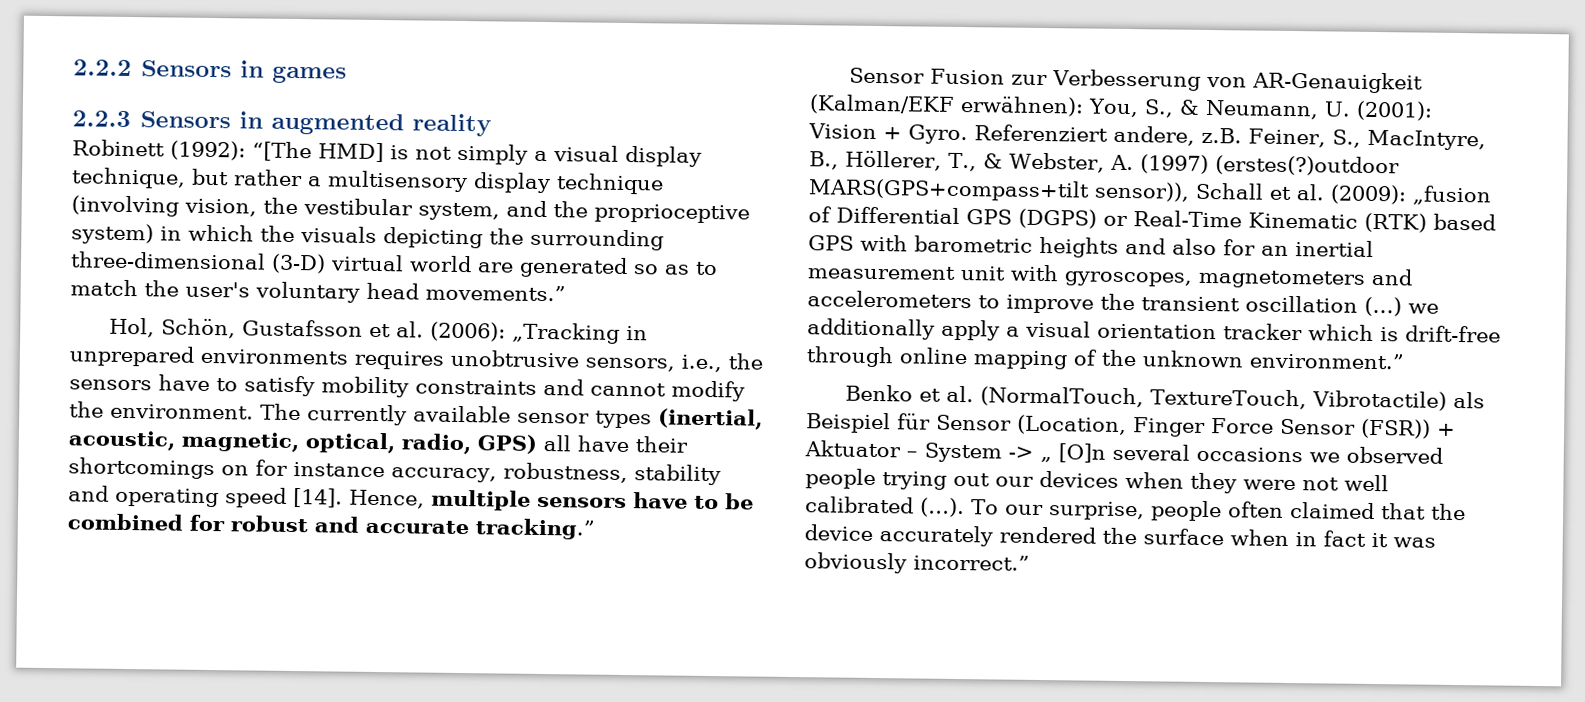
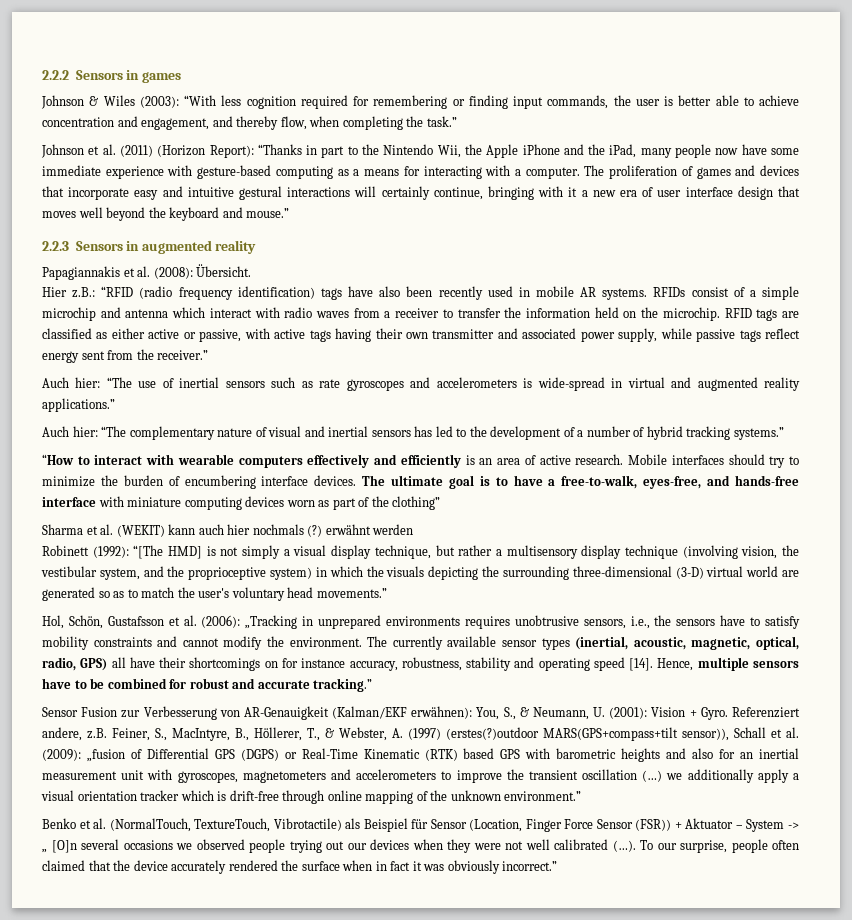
(348, 74) none -> [41,95,799,109] [42,116,457,130] [41,144,800,158] [42,165,799,179] [42,186,801,200] [42,207,290,221] // Johnson & Wiles (2003): “With less cognition required for remembering or finding input commands, the user is better able to achieve concentration and engagement, and thereby flow, when completing the task.” // Johnson et al. (2011) (Horizon Report): “Thanks in part to the Nintendo Wii, the Apple iPhone and the iPad, many people now have some immediate experience with gesture-based computing as a means for interacting with a computer. The proliferation of games and devices that incorporate easy and intuitive gestural interactions will certainly continue, bringing with it a new era of user interface design that moves well beyond the keyboard and mouse.”
(493, 125) none -> [42,264,252,280] [42,286,799,300] [42,307,799,321] [42,328,801,342] [42,349,209,363] [42,377,801,391] [42,398,115,412] [42,426,784,440] [42,454,799,468] [42,475,799,489] [42,496,441,510] [42,524,414,537] // Papagiannakis et al. (2008): Übersicht. // Hier z.B.: “RFID (radio frequency identification) tags have also been recently used in mobile AR systems. RFIDs consist of a simple microchip and antenna which interact with radio waves from a receiver to transfer the information held on the microchip. RFID tags are classified as either active or passive, with active tags having their own transmitter and associated power supply, while passive tags reflect energy sent from the receiver.” // Auch hier: “The use of inertial sensors such as rate gyroscopes and accelerometers is wide-spread in virtual and augmented reality applications.” // Auch hier: “The complementary nature of visual and inertial sensors has led to the development of a number of hybrid tracking systems.” // “How to interact with wearable computers effectively and efficiently is an area of active research. Mobile interfaces should try to minimize the burden of encumbering interface devices. The ultimate goal is to have a free-to-walk, eyes-free, and hands-free interface with miniature computing devices worn as part of the clothing” // Sharma et al. (WEKIT) kann auch hier nochmals (?) erwähnt werden

